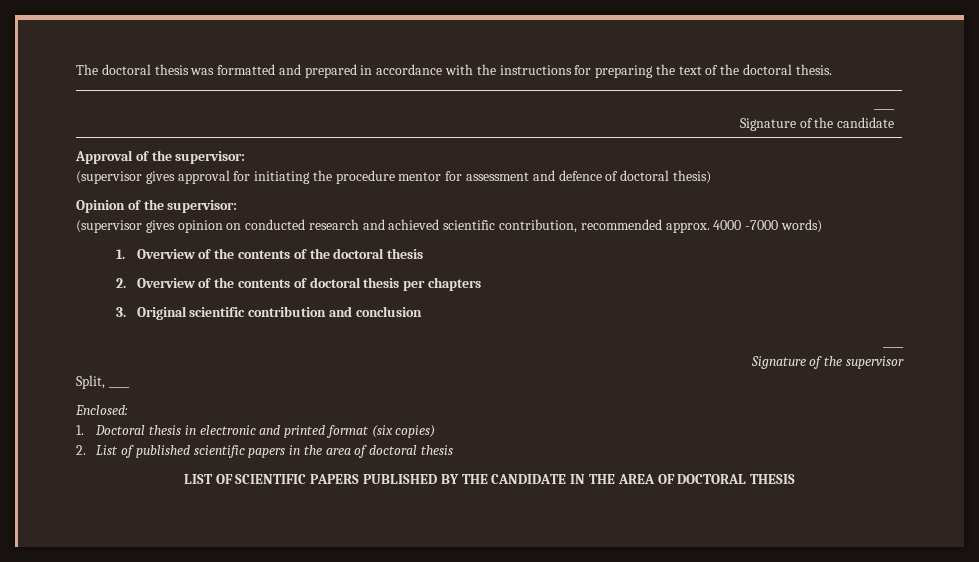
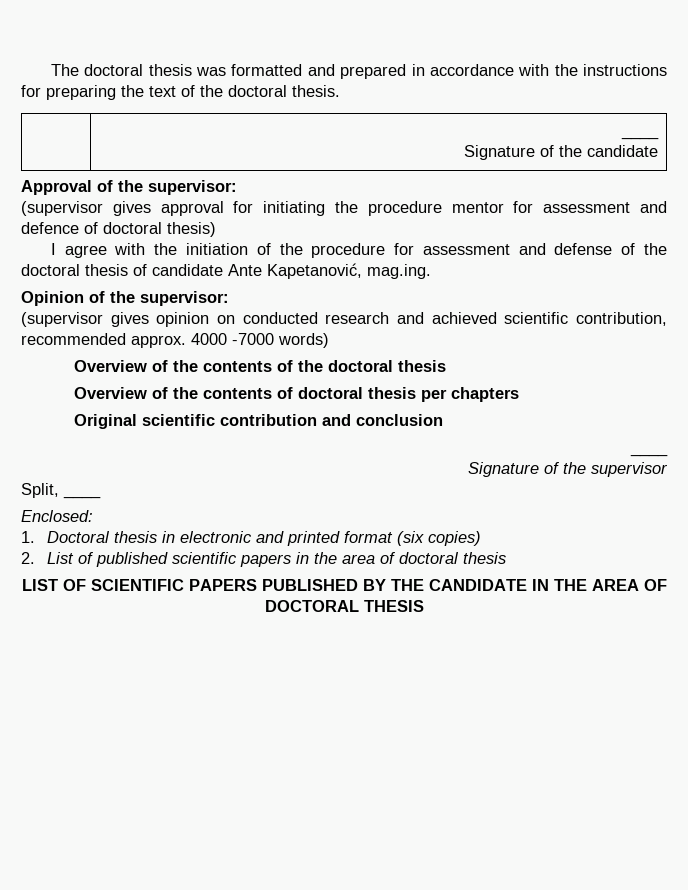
(711, 177) none -> [50,243,667,258] [21,263,431,279] // I agree with the initiation of the procedure for assessment and defense of the doctoral thesis of candidate Ante Kapetanović, mag.ing.
[116,249,126,259] 1. -> (329, 340) none
[116,278,127,288] 2. -> (446, 366) none
[116,307,127,317] 3. -> (519, 394) none

